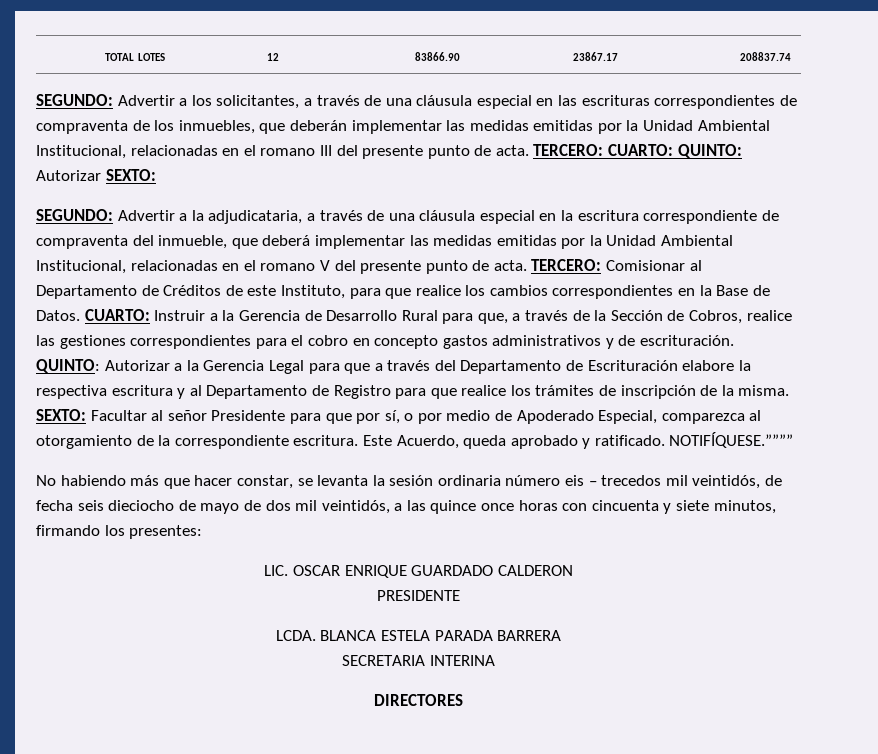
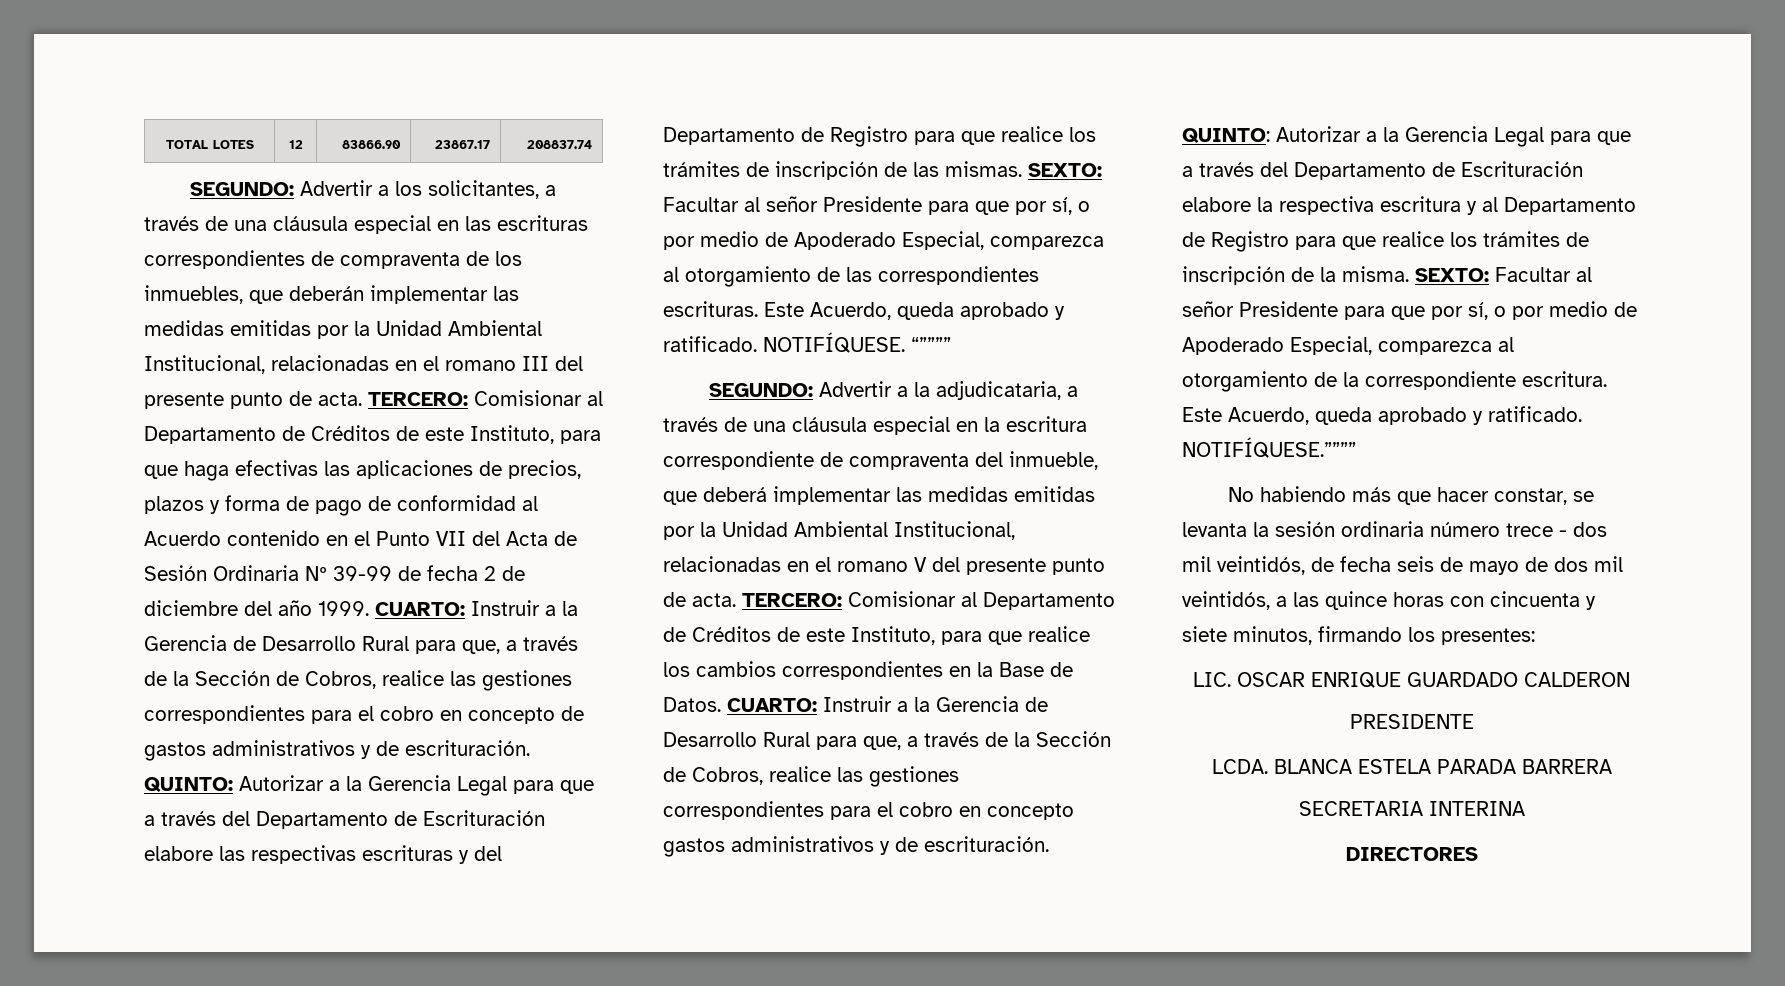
[608,144,742,158] [36,169,156,181] CUARTO: QUINTO: Autorizar SEXTO: -> [474,390,603,406] [144,425,601,444] [144,460,581,481] [144,495,538,516] [144,530,577,546] [144,565,525,581] [144,600,578,616] [144,635,578,654] [144,670,572,691] [144,705,584,724] [144,740,530,761] [144,775,594,796] [144,810,545,829] [144,845,502,864] [663,126,1096,147] [663,161,1102,180] [663,196,1090,215] [663,231,1104,250] [663,266,1039,287] [663,301,1065,320] [663,332,951,353] Comisionar al Departamento de Créditos de este Instituto, para que haga efectivas las aplicaciones de precios, plazos y forma de pago de conformidad al Acuerdo contenido en el Punto VII del Acta de Sesión Ordinaria Nº 39-99 de fecha 2 de diciembre del año 1999. CUARTO: Instruir a la Gerencia de Desarrollo Rural para que, a través de la Sección de Cobros, realice las gestiones correspondientes para el cobro en concepto de gastos administrativos y de escrituración. QUINTO: Autorizar a la Gerencia Legal para que a través del Departamento de Escrituración elabore las respectivas escrituras y del Departamento de Registro para que realice los trámites de inscripción de las mismas. SEXTO: Facultar al señor Presidente para que por sí, o por medio de Apoderado Especial, comparezca al otorgamiento de las correspondientes escrituras. Este Acuerdo, queda aprobado y ratificado. NOTIFÍQUESE. “””””
[565,475,662,486] eis – trecedos -> [1506,522,1607,537] trece - dos
[108,500,175,511] dieciocho -> (1434, 564) none
[481,503,515,511] once -> (1387, 600) none

